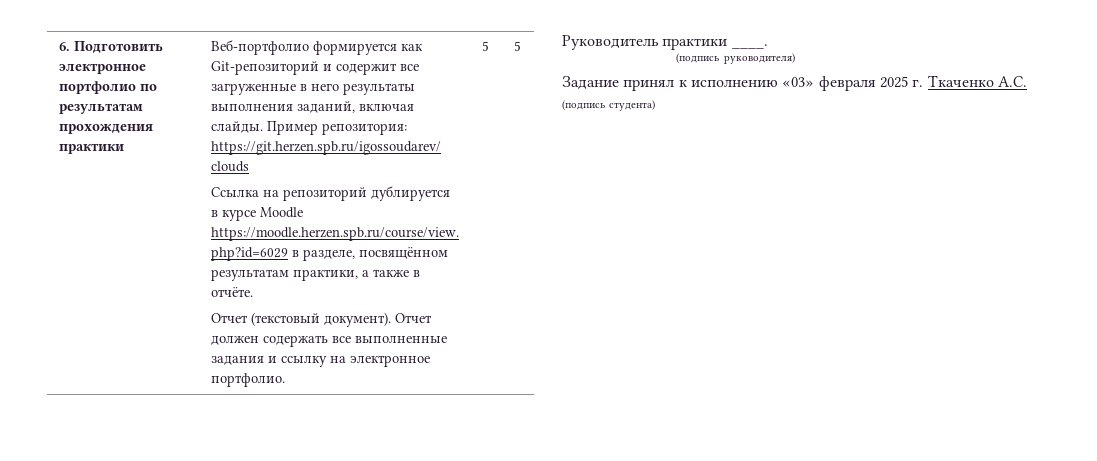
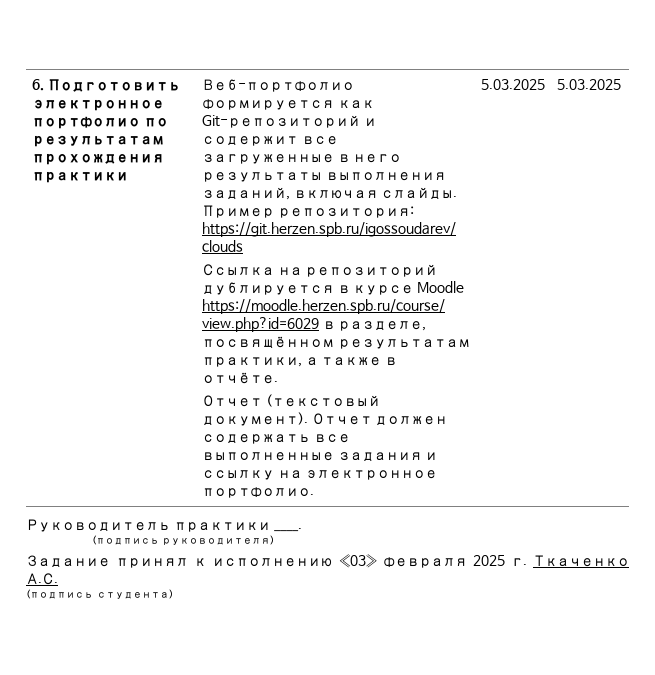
[481,41,489,51] [513,41,521,51] 5 | 5 -> [480,79,545,90] [556,79,621,90] 5.03.2025 | 5.03.2025

